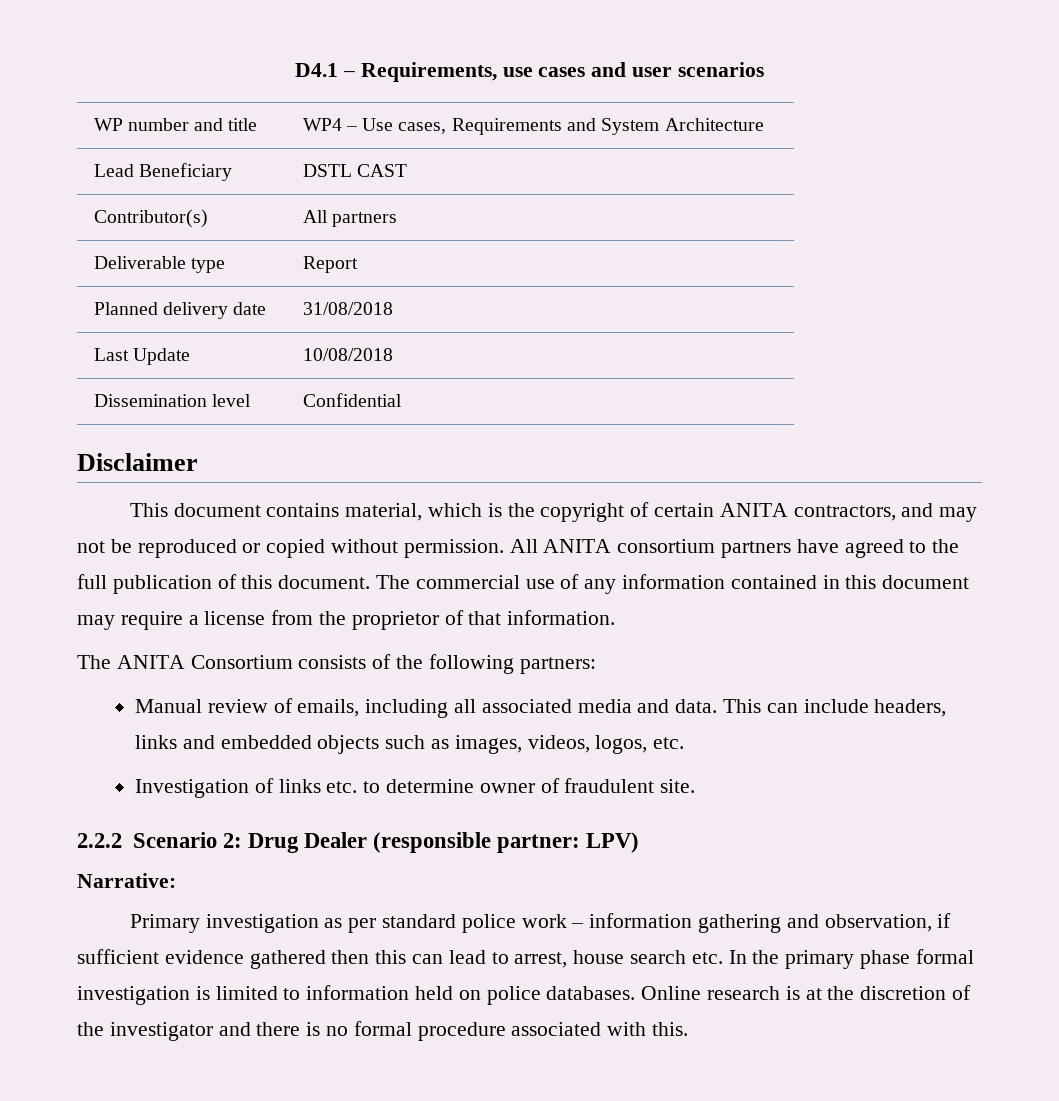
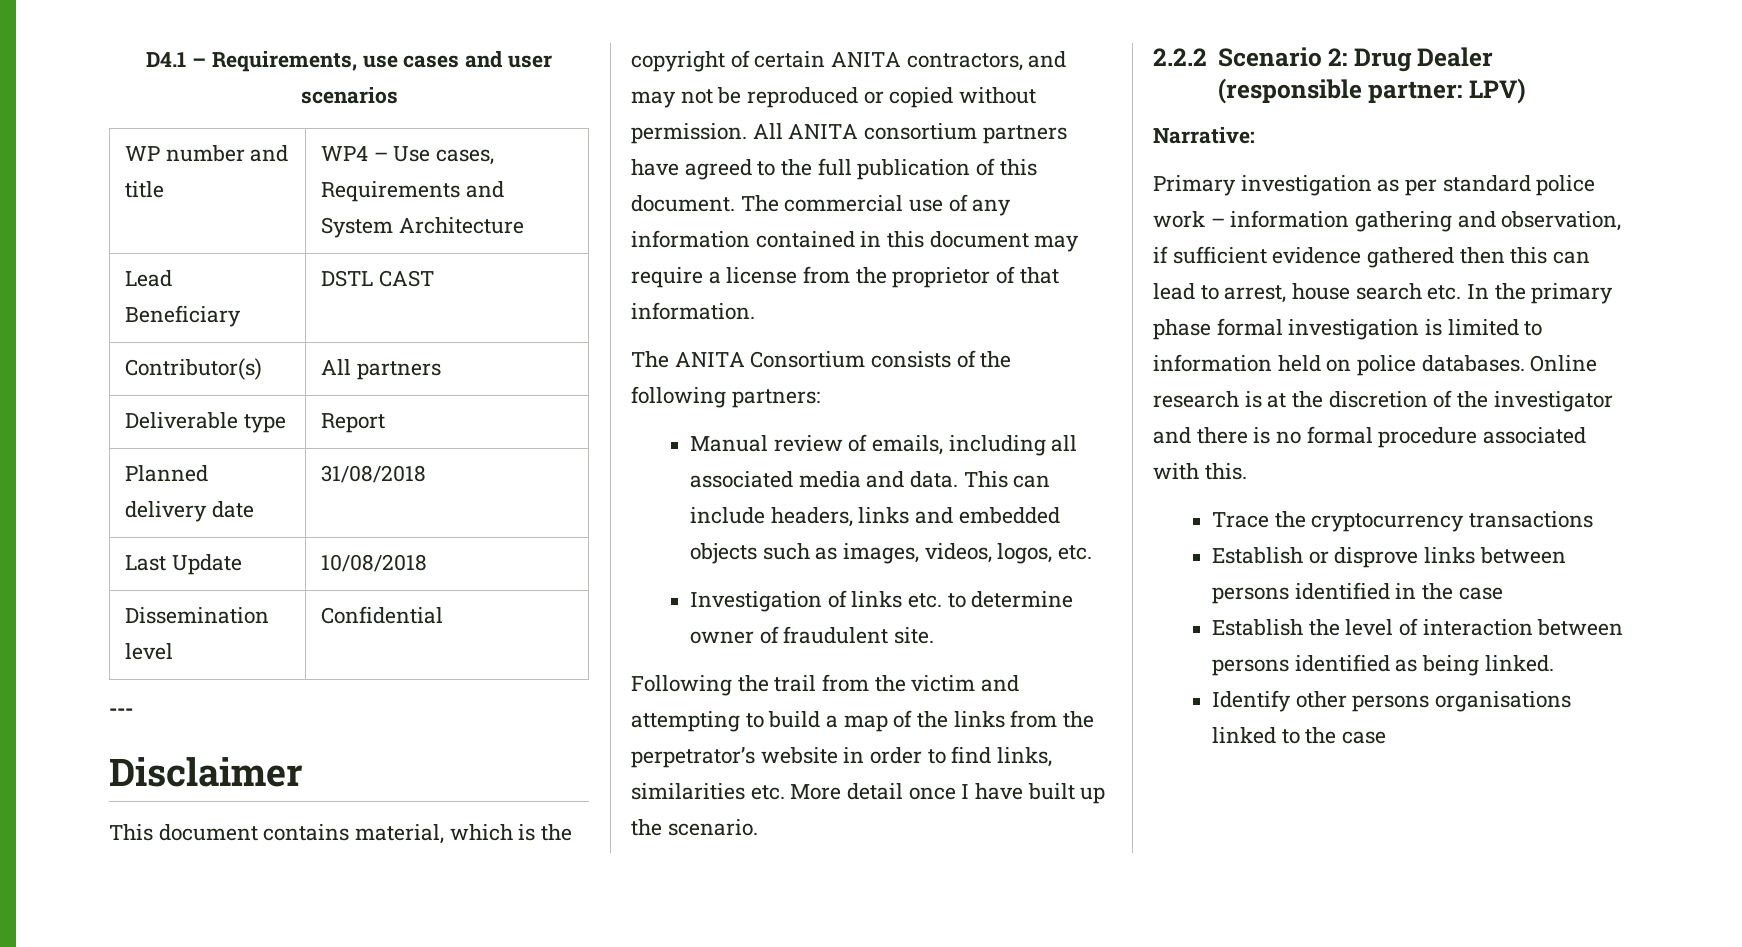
(402, 400) none -> [109,708,133,716] // ---
(696, 786) none -> [631,674,1020,696] [631,710,1095,732] [631,746,1053,768] [631,783,1106,804] [631,819,758,836] // Following the trail from the victim and attempting to build a map of the links from the perpetrator’s website in order to find links, similarities etc. More detail once I have built up the scenario.
(689, 1029) none -> [1211,511,1593,532] [1211,547,1566,568] [1211,582,1503,604] [1211,618,1624,636] [1211,654,1554,676] [1211,690,1571,712] [1211,727,1386,744] // Trace the cryptocurrency transactions // Establish or disprove links between persons identified in the case // Establish the level of interaction between persons identified as being linked. // Identify other persons organisations linked to the case

